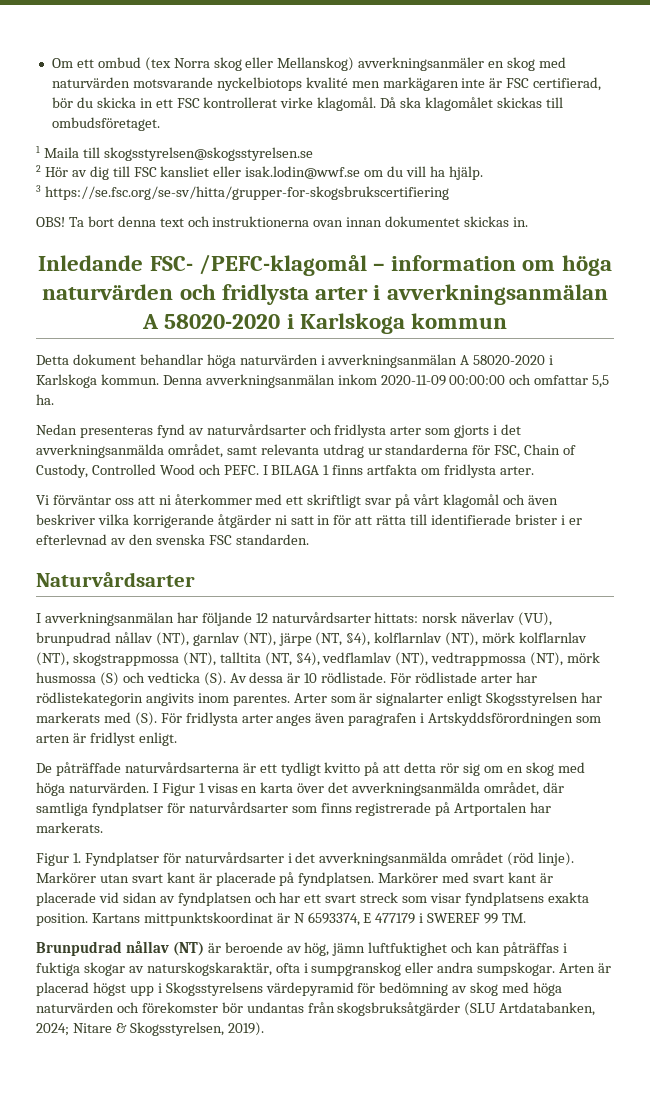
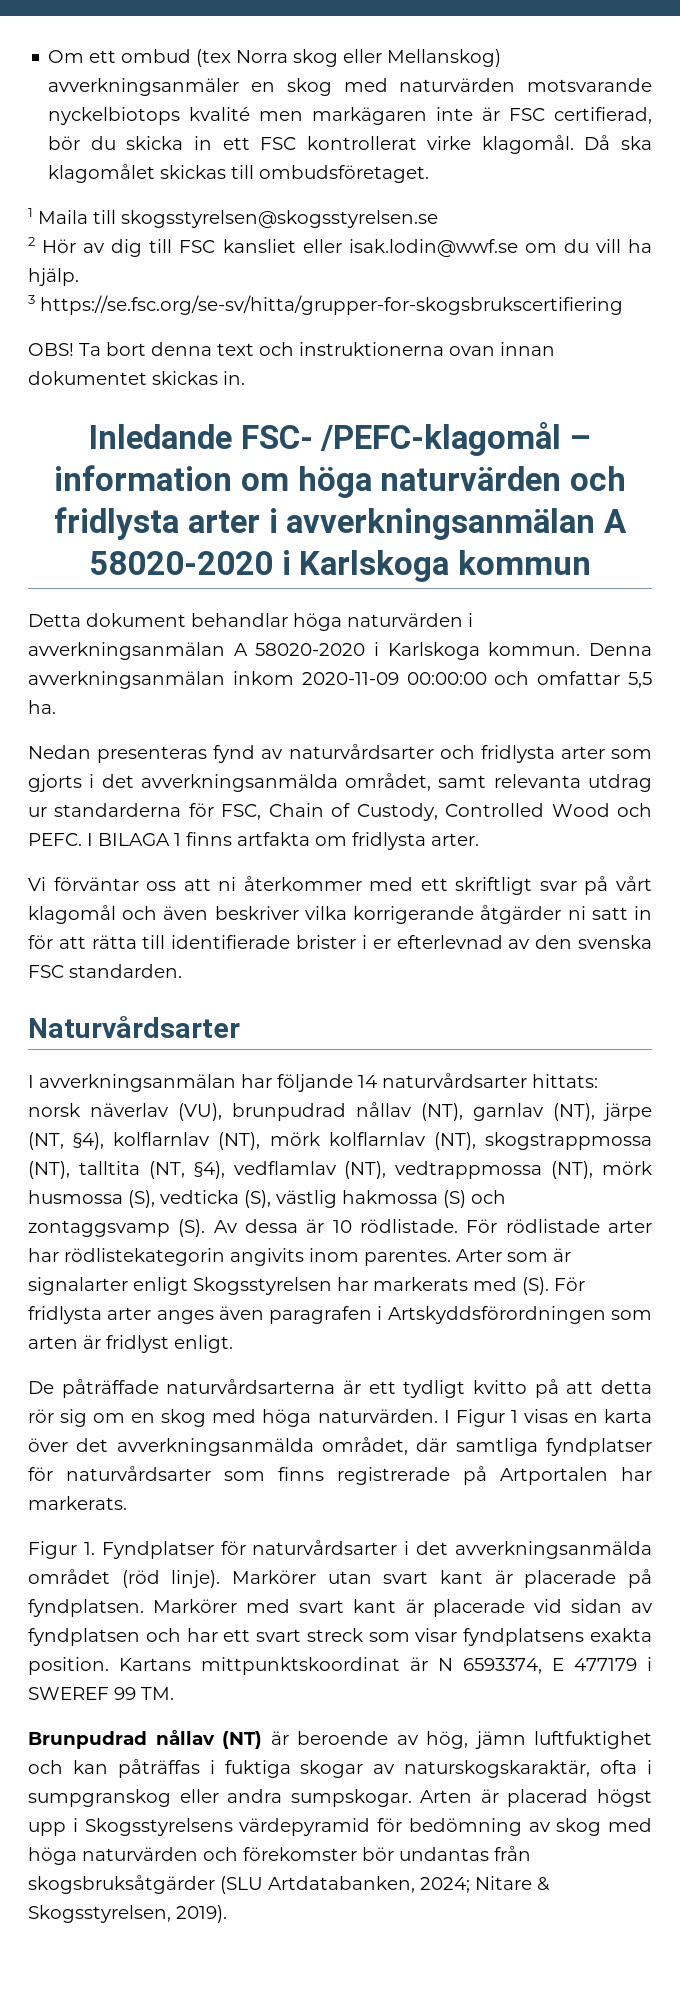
[255,613,268,623] 12 -> [358,1075,377,1088] 14
(96, 677) none -> [128,1190,438,1208] (S), vedticka (S), västlig hakmossa
[146,672,200,683] vedticka -> [28,1220,170,1237] zontaggsvamp

